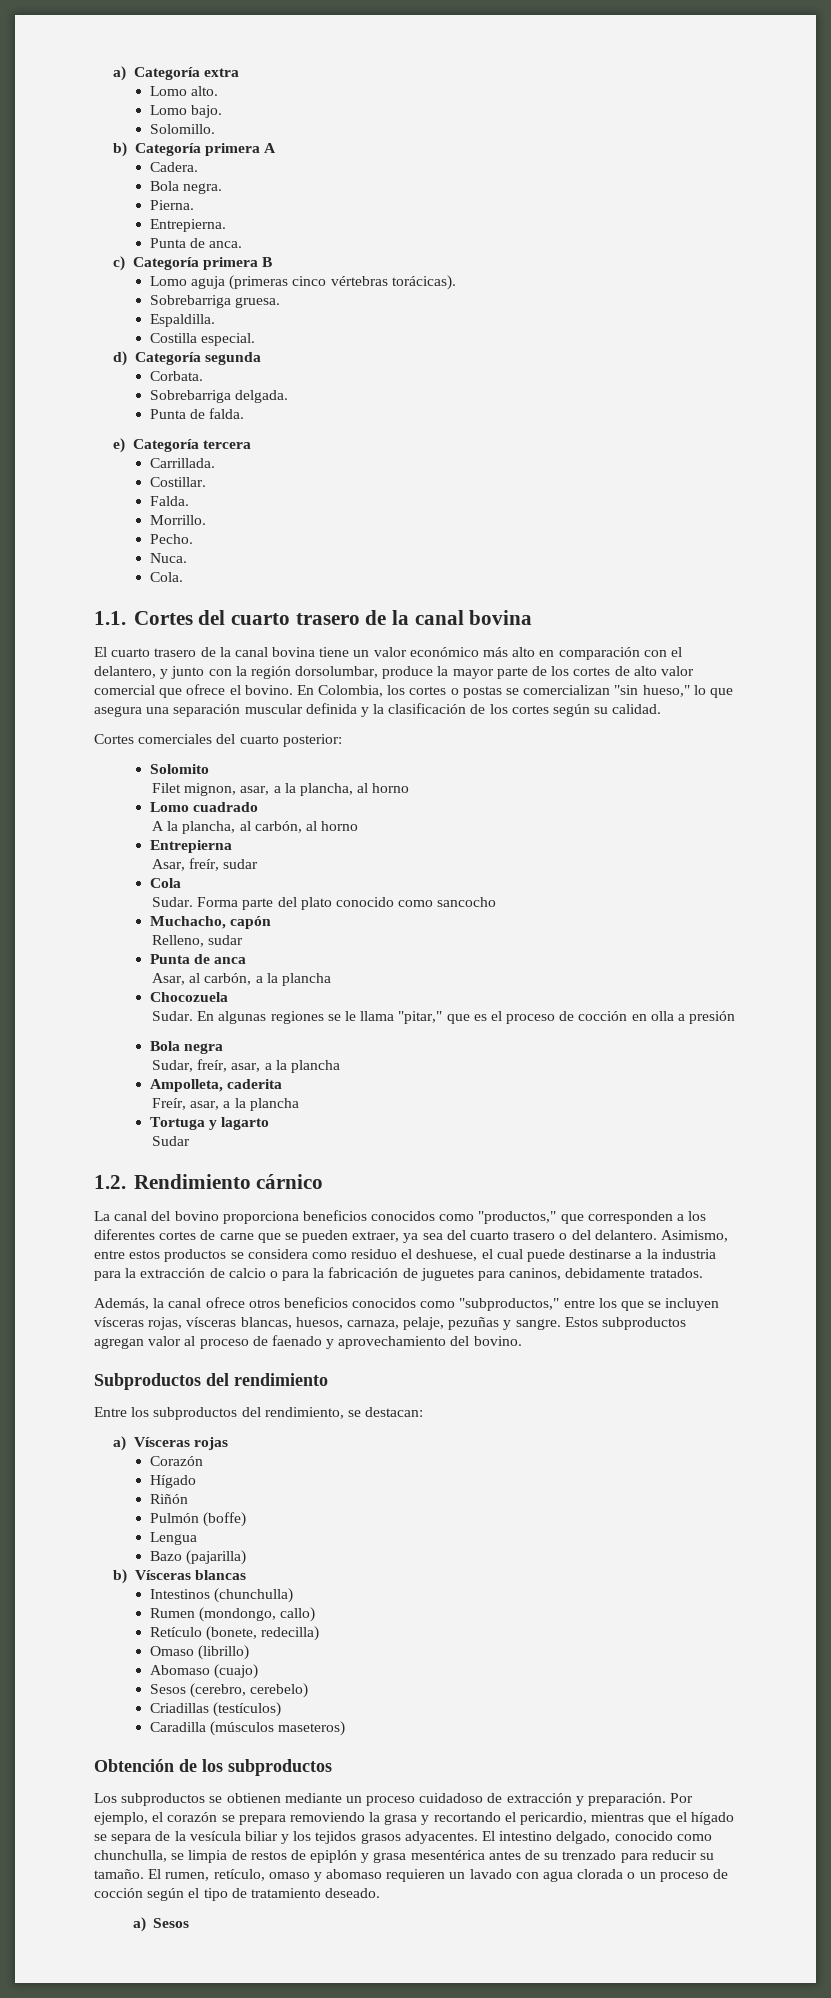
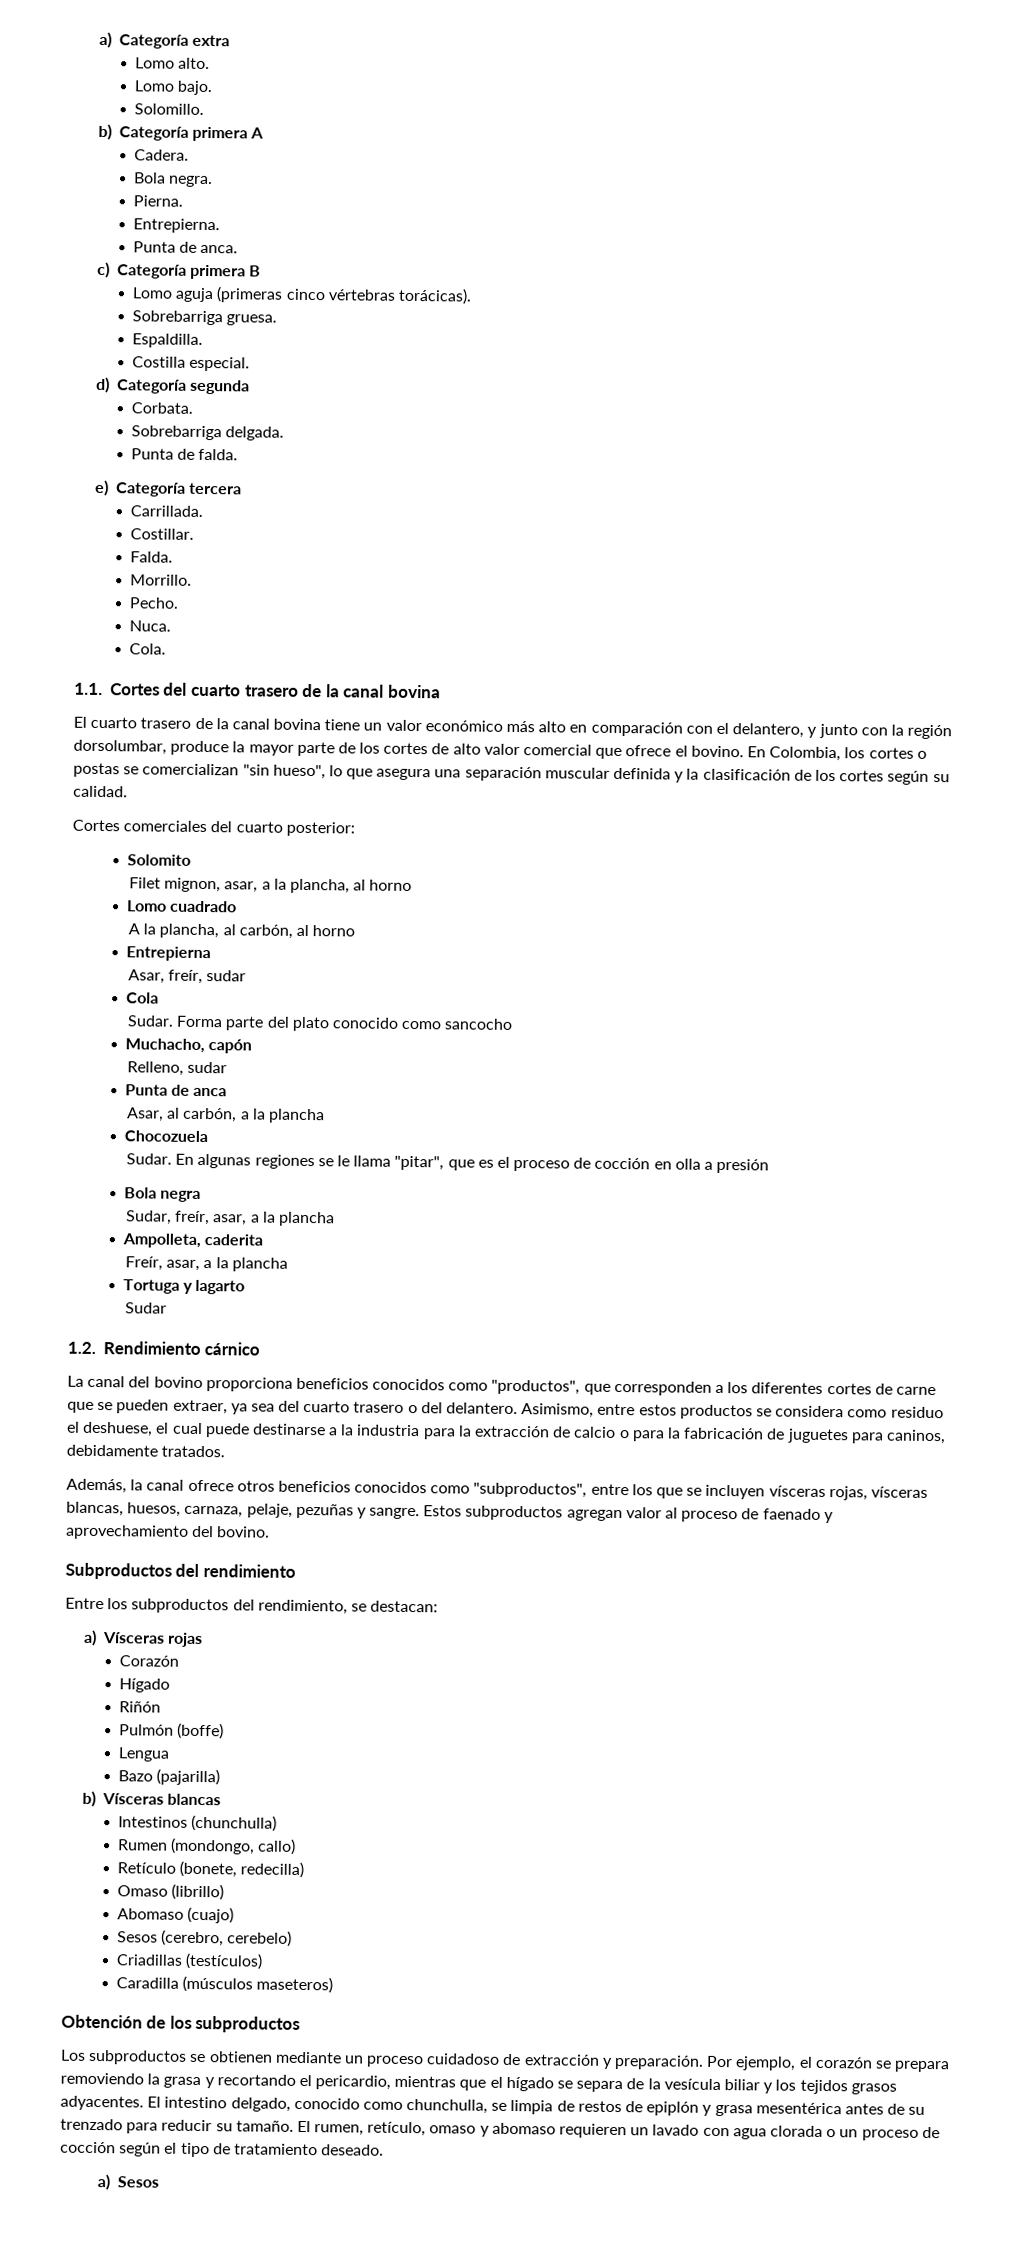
[642,685,690,697] hueso," -> [272,764,326,780] hueso",
[398,1011,443,1024] "pitar," -> [394,1155,445,1171] "pitar",
[478,1211,557,1224] "productos," -> [491,1379,581,1395] "productos",
[459,1298,560,1311] "subproductos," -> [473,1482,588,1498] "subproductos",

